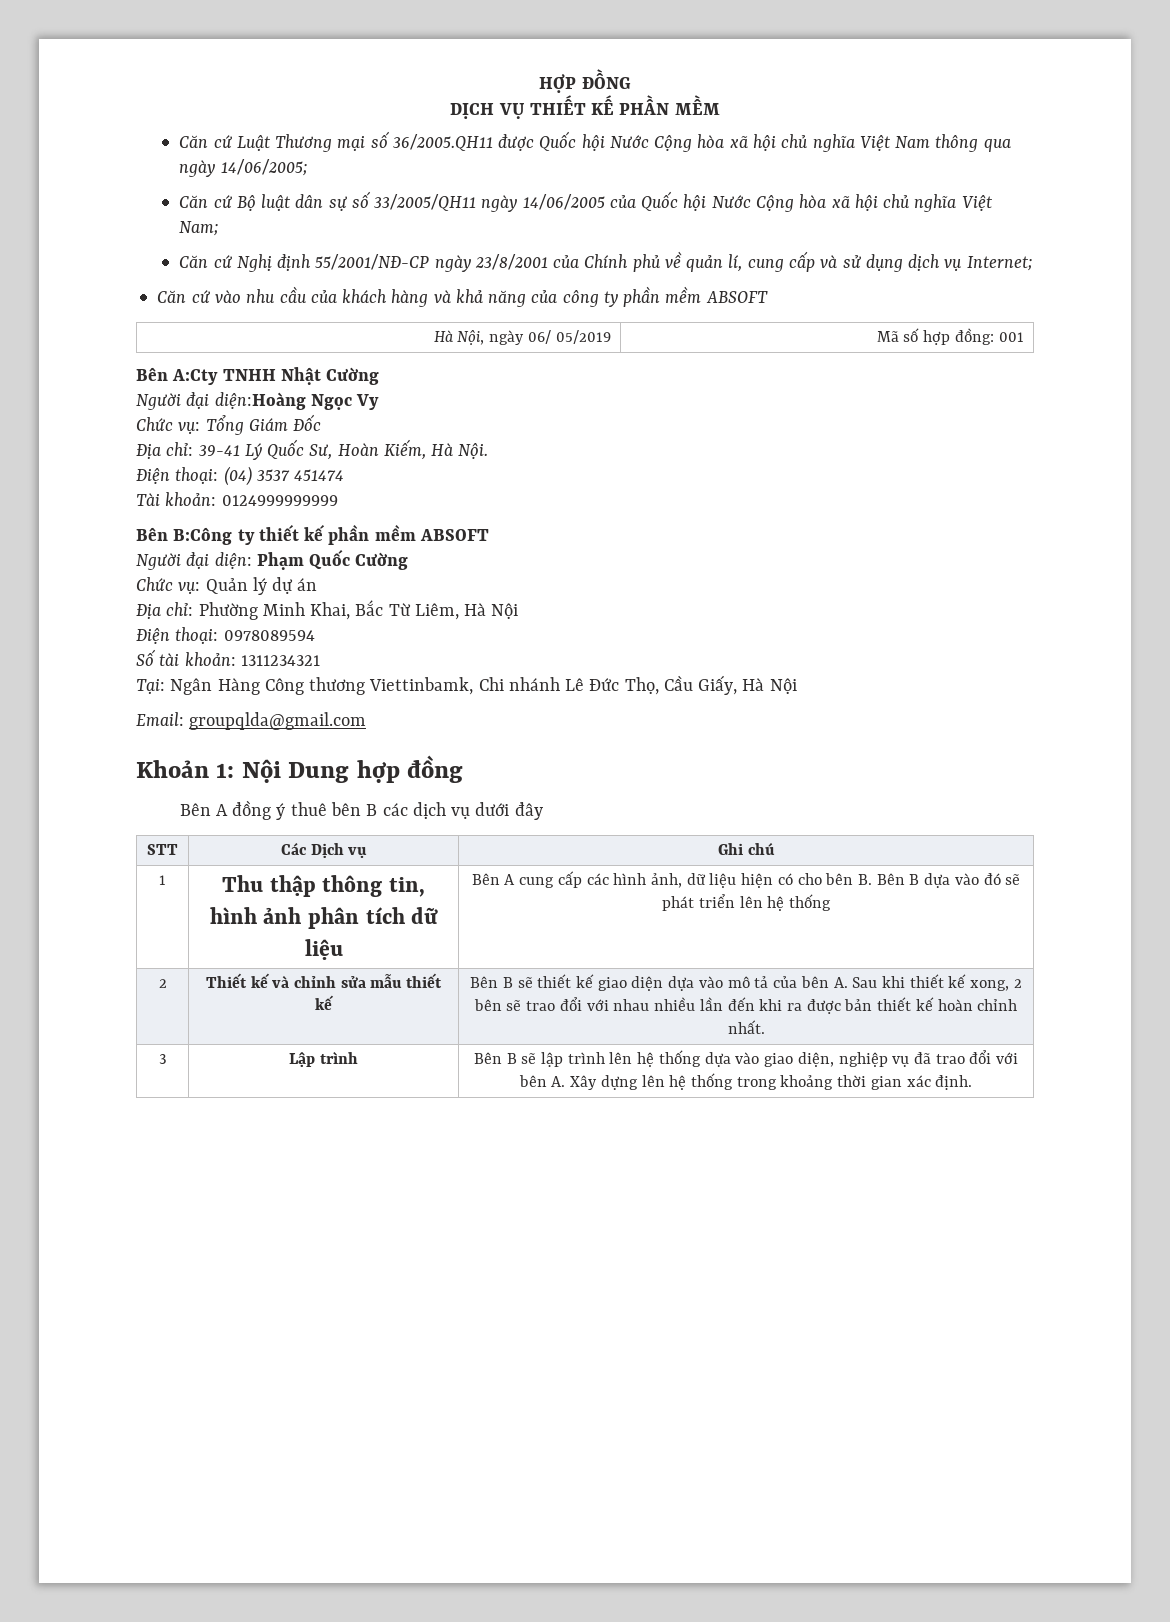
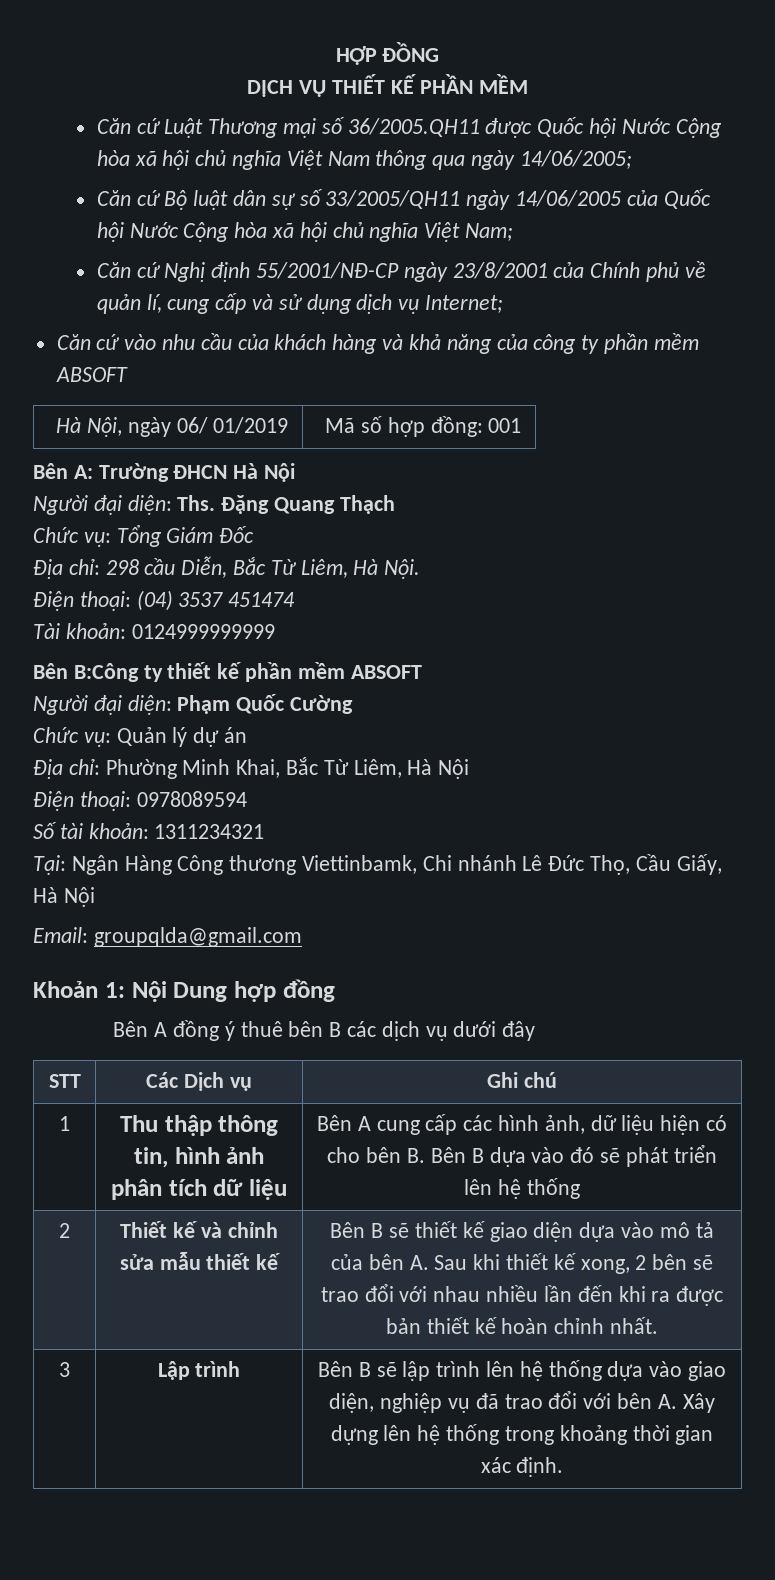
[555,330,611,344] 05/2019 -> [213,417,289,434] 01/2019
[172,367,380,385] [136,392,380,410] A:Cty TNHH Nhật Cường // Người đại diện:Hoàng Ngọc Vy -> [73,463,296,482] [33,495,395,515] A: Trường ĐHCN Hà Nội // Người đại diện: Ths. Đặng Quang Thạch
[198,439,426,460] 39-41 Lý Quốc Sư, Hoàn Kiếm, -> [105,556,348,578] 298 cầu Diễn, Bắc Từ Liêm,

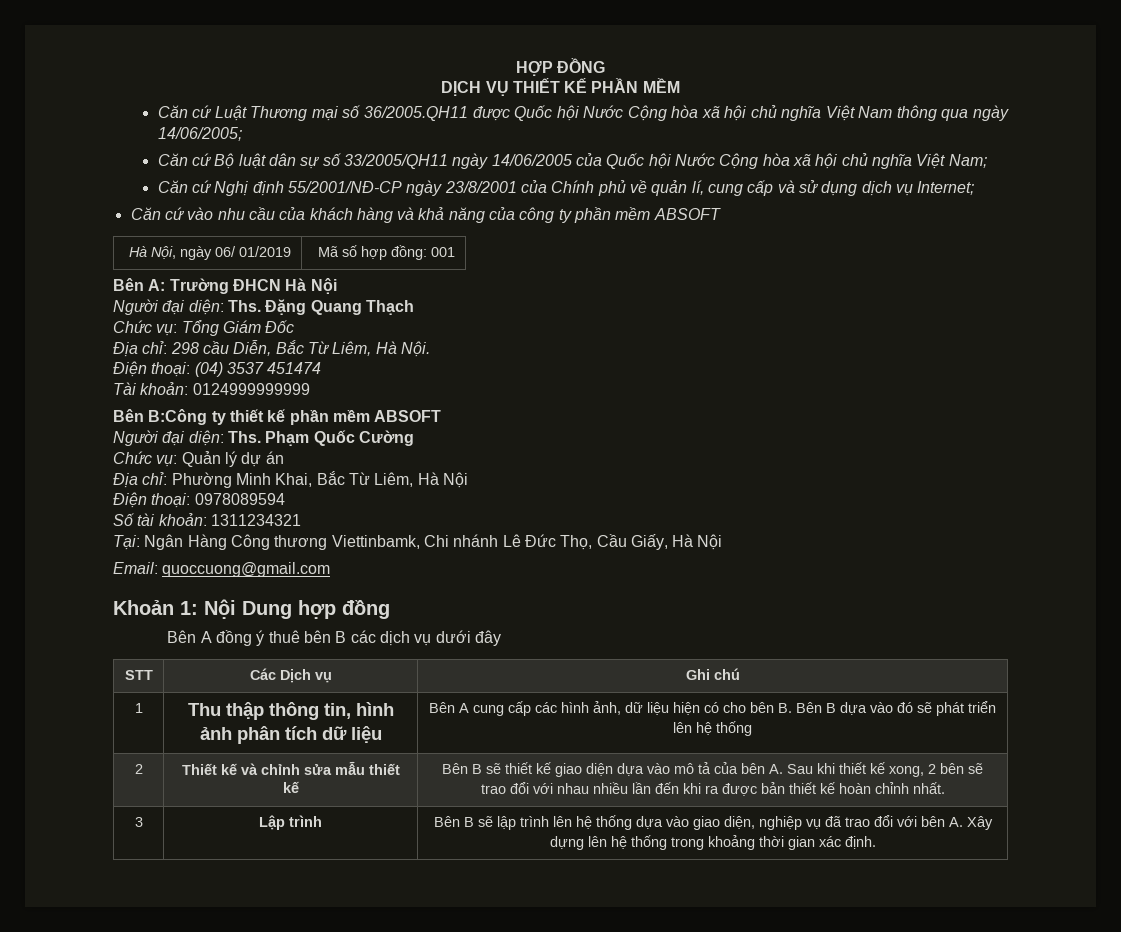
(172, 705) none -> [227,431,261,443] Ths.
[93,927,302,947] groupqlda@gmail.com -> [162,562,331,577] quoccuong@gmail.com

